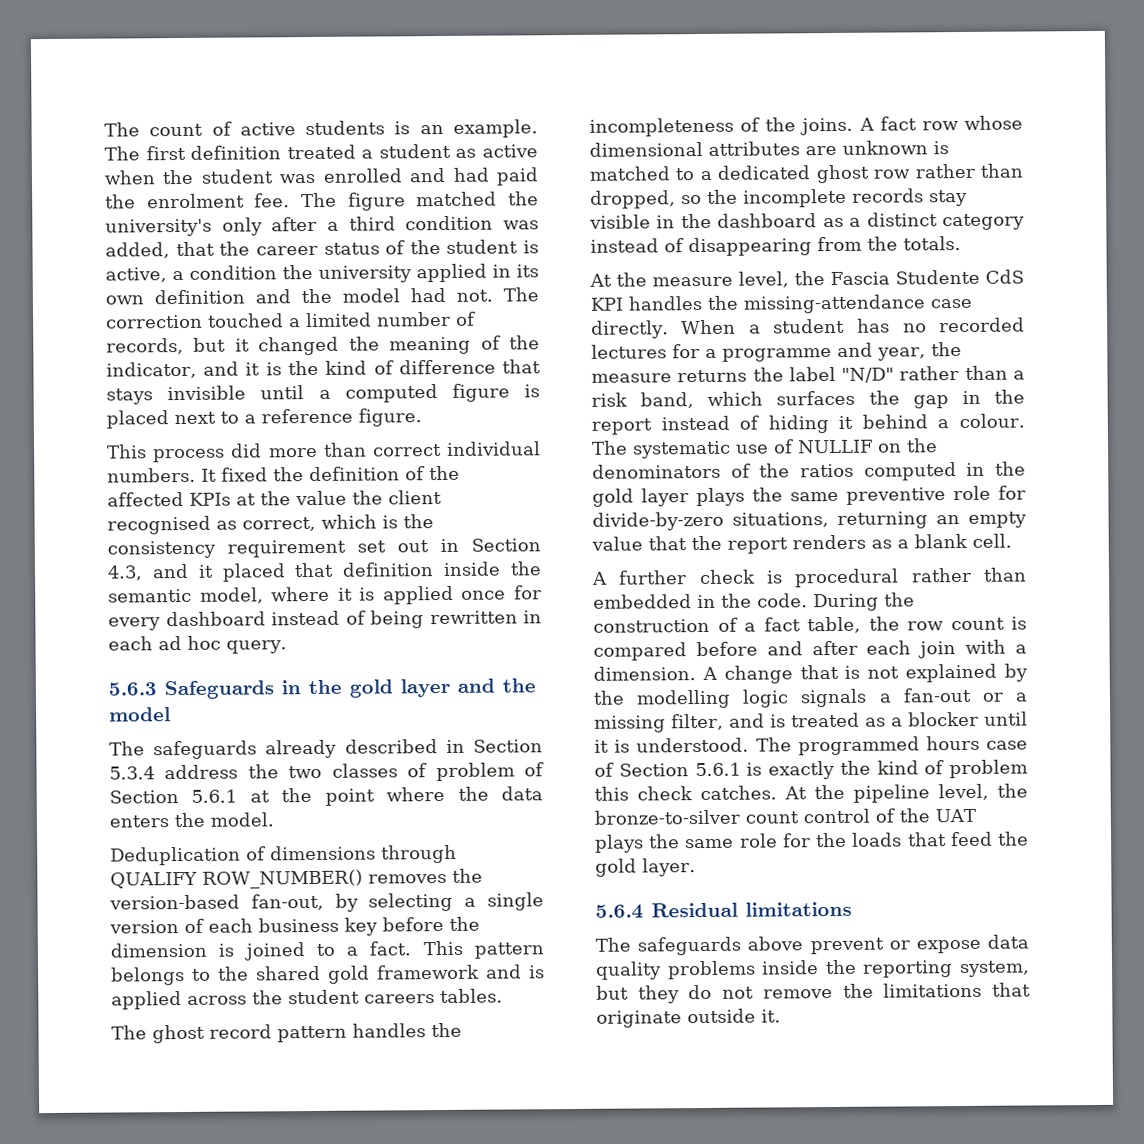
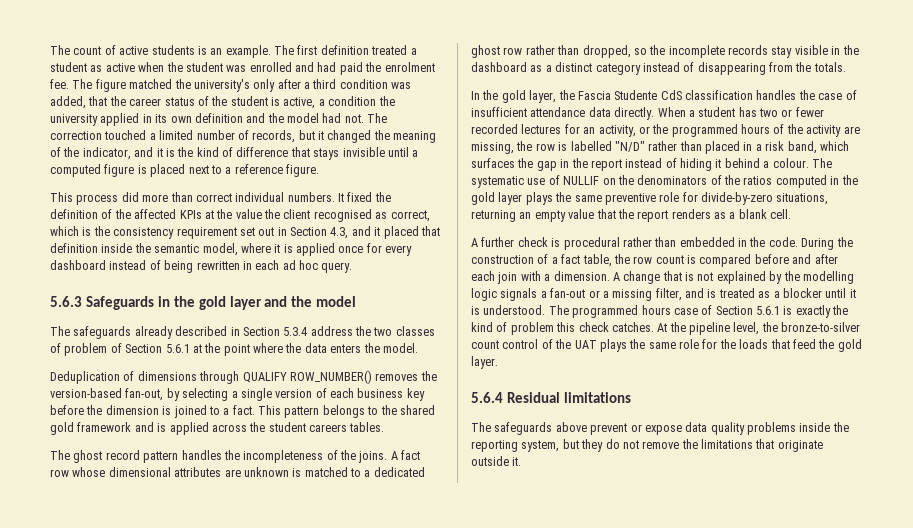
[589,271,790,288] At the measure level, -> [471,90,557,103] In the gold layer,
[590,294,972,314] KPI handles the missing-attendance case -> [685,90,857,100] [471,107,611,117] classification handles the case of insufficient attendance data
[902,317,1025,333] [591,342,962,362] [591,366,836,383] no recorded lectures for a programme and year, the measure returns the label -> [759,107,824,117] [471,124,860,137] [471,141,612,154] two or fewer recorded lectures for an activity, or the programmed hours of the activity are missing, the row is labelled
(1008, 372) none -> [705,141,753,154] placed in

